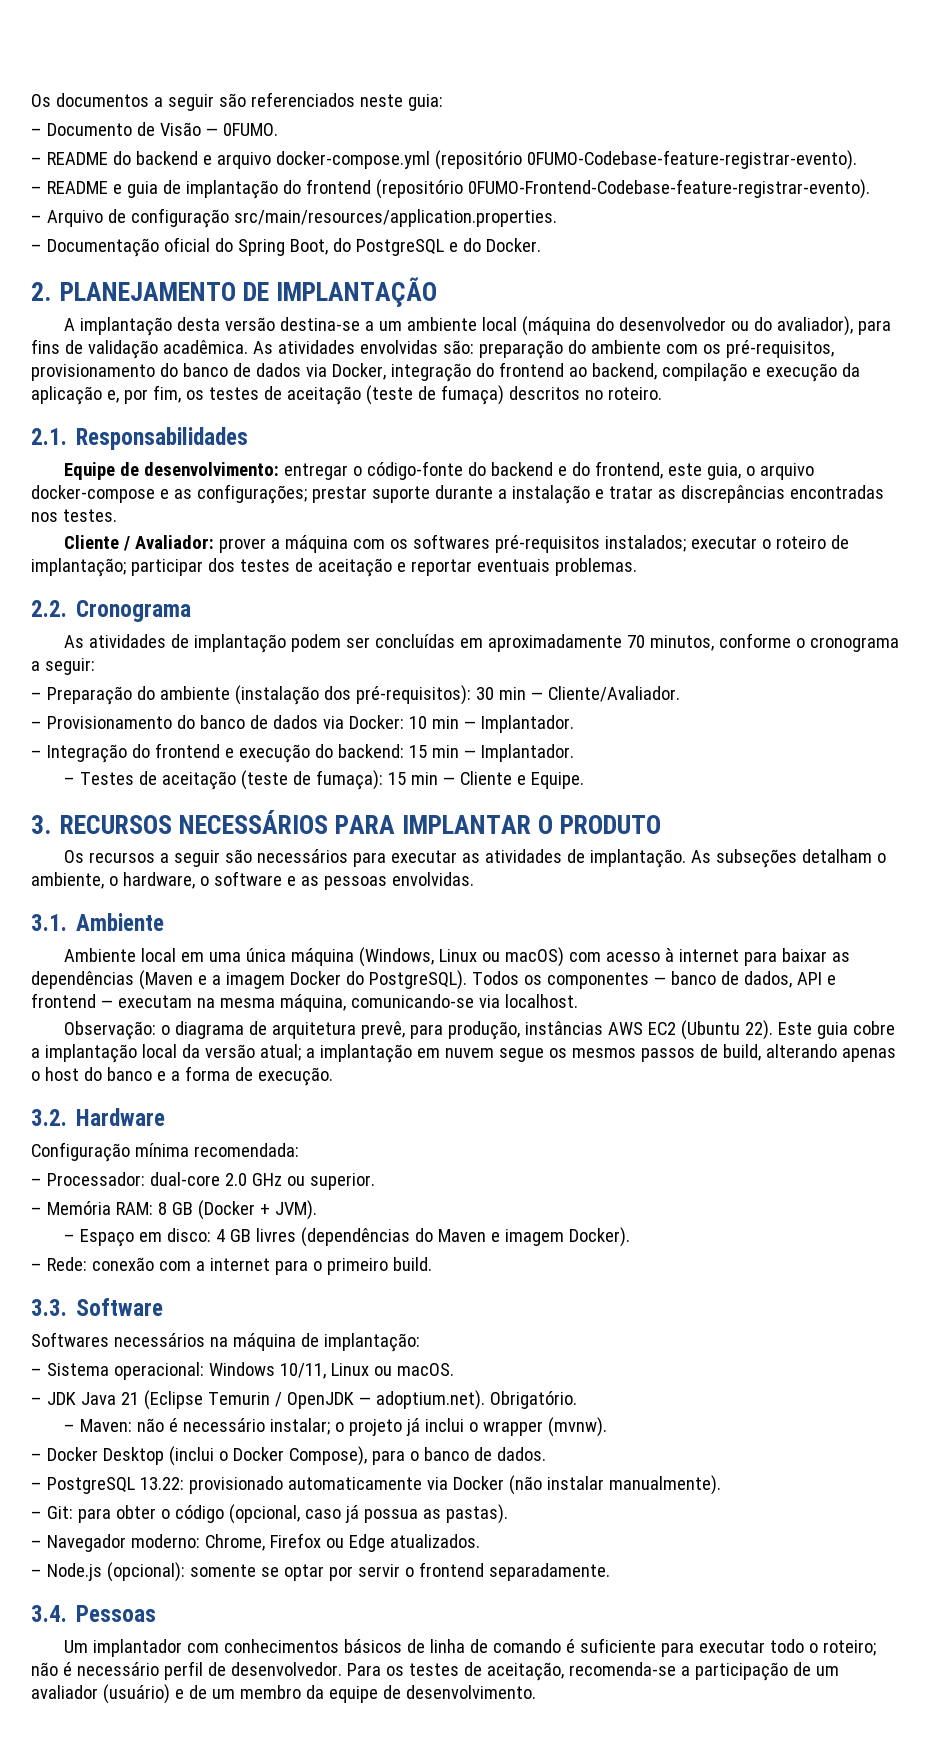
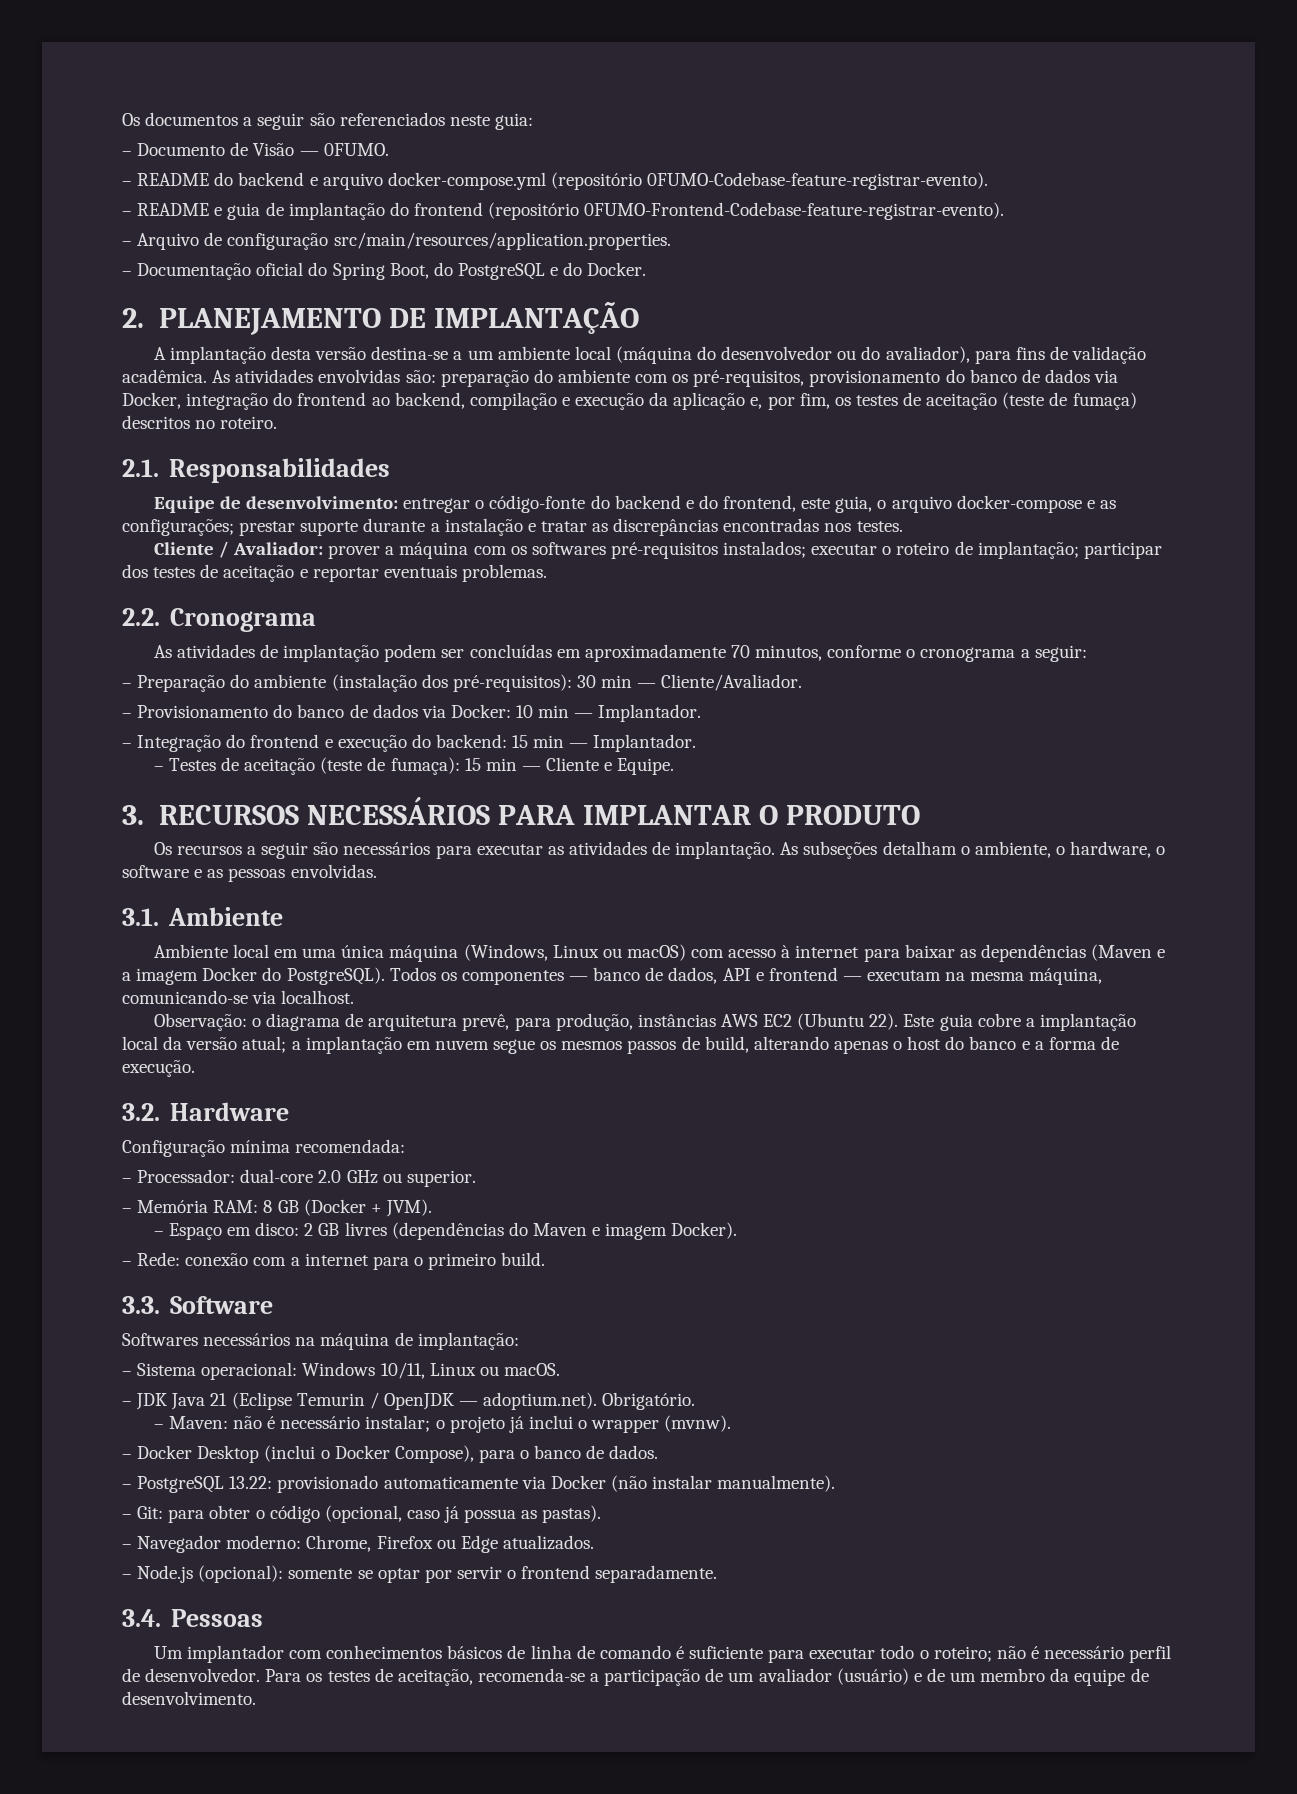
[216,1229,226,1242] 4 -> [304,1223,314,1236] 2

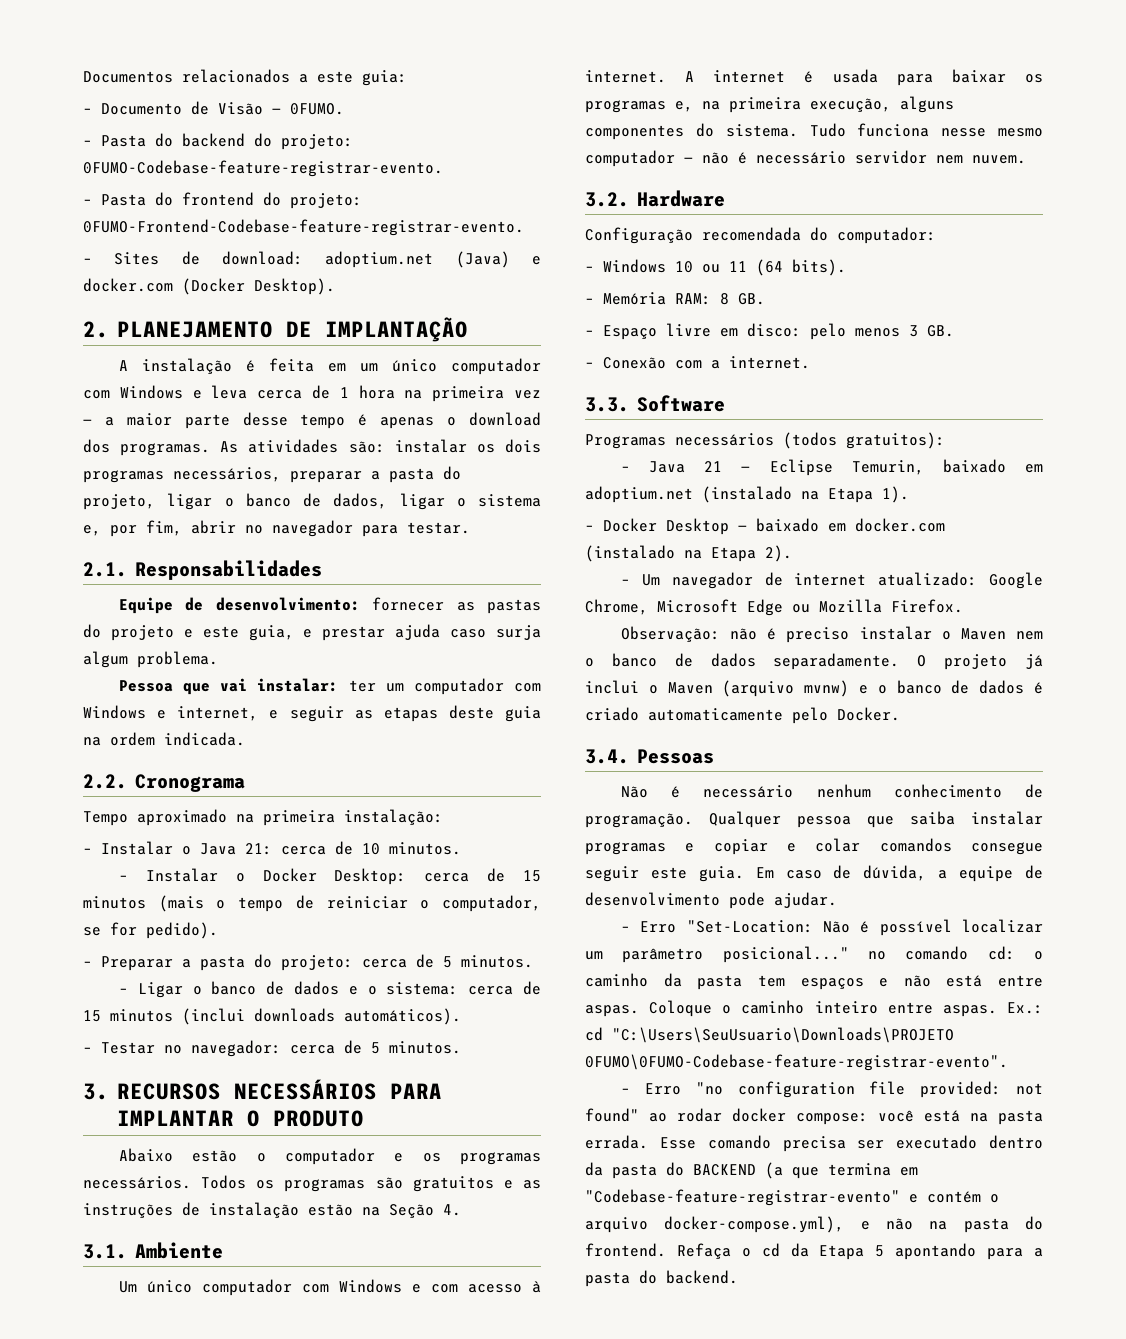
[122,112,490,130] Os documentos a seguir são referenciados neste -> [83,69,353,83] Documentos relacionados a este
[137,172,989,190] [122,202,1005,220] [122,232,671,250] [122,262,647,280] README do backend e arquivo docker-compose.yml (repositório 0FUMO-Codebase-feature-registrar-evento). // – README e guia de implantação do frontend (repositório 0FUMO-Frontend-Codebase-feature-registrar-evento). // – Arquivo de configuração src/main/resources/application.properties. // – Documentação oficial do Spring Boot, do PostgreSQL e do Docker. -> [101,133,353,150] [83,160,443,177] [83,192,362,209] [83,219,524,236] [83,251,541,268] [83,278,335,295] Pasta do backend do projeto: 0FUMO-Codebase-feature-registrar-evento. // – Pasta do frontend do projeto: 0FUMO-Frontend-Codebase-feature-registrar-evento. // – Sites de download: adoptium.net (Java) e docker.com (Docker Desktop).
[169,346,1147,364] [122,369,1119,387] [122,392,1137,410] [122,415,278,429] implantação desta versão destina-se a um ambiente local (máquina do desenvolvedor ou do avaliador), para fins de validação acadêmica. As atividades envolvidas são: preparação do ambiente com os pré-requisitos, provisionamento do banco de dados via Docker, integração do frontend ao backend, compilação e execução da aplicação e, por fim, os testes de aceitação (teste de fumaça) descritos no roteiro. -> [142,358,541,375] [83,385,541,402] [83,412,542,429] [83,439,541,456] [83,466,461,483] [83,493,541,510] [83,520,470,537] instalação é feita em um único computador com Windows e leva cerca de 1 hora na primeira vez — a maior parte desse tempo é apenas o download dos programas. As atividades são: instalar os dois programas necessários, preparar a pasta do projeto, ligar o banco de dados, ligar o sistema e, por fim, abrir no navegador para testar.
[403,495,1116,513] [122,518,903,536] [153,541,1162,559] [122,564,547,582] [122,608,316,632] [153,644,1087,662] [122,674,803,692] [122,704,702,722] [122,734,697,752] [153,757,675,775] entregar o código-fonte do backend e do frontend, este guia, o arquivo docker-compose e as configurações; prestar suporte durante a instalação e tratar as discrepâncias encontradas nos testes. // Cliente / Avaliador: prover a máquina com os softwares pré-requisitos instalados; executar o roteiro de implantação; participar dos testes de aceitação e reportar eventuais problemas. // 2.2. Cronograma // As atividades de implantação podem ser concluídas em aproximadamente 70 minutos, conforme o cronograma a seguir: // – Preparação do ambiente (instalação dos pré-requisitos): 30 min — Cliente/Avaliador. // – Provisionamento do banco de dados via Docker: 10 min — Implantador. // – Integração do frontend e execução do backend: 15 min — Implantador. // – Testes de aceitação (teste de fumaça): 15 min — Cliente e Equipe. -> [372,597,541,614] [83,624,541,641] [83,651,218,668] [119,678,541,695] [83,705,541,722] [83,732,245,746] [83,774,245,792] [83,809,443,826] [83,841,461,855] [119,868,541,885] [83,895,541,912] [83,922,218,939] [83,954,533,971] [119,981,541,998] [83,1008,461,1025] [83,1040,461,1057] fornecer as pastas do projeto e este guia, e prestar ajuda caso surja algum problema. // Pessoa que vai instalar: ter um computador com Windows e internet, e seguir as etapas deste guia na ordem indicada. // 2.2. Cronograma // Tempo aproximado na primeira instalação: // – Instalar o Java 21: cerca de 10 minutos. // – Instalar o Docker Desktop: cerca de 15 minutos (mais o tempo de reiniciar o computador, se for pedido). // – Preparar a pasta do projeto: cerca de 5 minutos. // – Ligar o banco de dados e o sistema: cerca de 15 minutos (inclui downloads automáticos). // – Testar no navegador: cerca de 5 minutos.
[153,841,1166,859] [122,864,377,882] [122,907,283,926] [153,944,1166,962] [122,967,1103,985] [122,990,355,1004] [153,1013,1136,1031] [122,1036,1119,1054] [122,1060,195,1077] [122,1102,289,1121] [122,1139,406,1157] [122,1169,476,1187] Os recursos a seguir são necessários para executar as atividades de implantação. As subseções detalham o ambiente, o hardware, o software e as pessoas envolvidas. // 3.1. Ambiente // Ambiente local em uma única máquina (Windows, Linux ou macOS) com acesso à internet para baixar as dependências (Maven e a imagem Docker do PostgreSQL). Todos os componentes — banco de dados, API e frontend — executam na mesma máquina, comunicando-se via localhost. // Observação: o diagrama de arquitetura prevê, para produção, instâncias AWS EC2 (Ubuntu 22). Este guia cobre a implantação local da versão atual; a implantação em nuvem segue os mesmos passos de build, alterando apenas o host do banco e a forma de execução. // 3.2. Hardware // Configuração mínima recomendada: // – Processador: dual-core 2.0 GHz ou superior. -> [119,1148,541,1165] [83,1175,542,1192] [83,1202,461,1219] [83,1242,223,1259] [119,1279,541,1296] [585,69,1043,86] [585,96,954,113] [585,123,1043,140] [585,150,1026,167] [585,190,725,207] [585,227,936,244] [585,259,846,276] Abaixo estão o computador e os programas necessários. Todos os programas são gratuitos e as instruções de instalação estão na Seção 4. // 3.1. Ambiente // Um único computador com Windows e com acesso à internet. A internet é usada para baixar os programas e, na primeira execução, alguns componentes do sistema. Tudo funciona nesse mesmo computador — não é necessário servidor nem nuvem. // 3.2. Hardware // Configuração recomendada do computador: // – Windows 10 ou 11 (64 bits).
[277,1199,432,1217] GB (Docker + JVM). -> [738,293,765,305] GB.
(222, 1231) none -> [666,323,711,337] livre
[304,1222,738,1240] [122,1252,546,1270] [122,1296,273,1314] [122,1332,519,1350] [122,1362,560,1380] [122,1392,696,1410] [153,1415,732,1433] [122,1445,659,1463] [122,1475,836,1493] [122,1505,602,1523] [122,1535,594,1553] [122,1565,718,1583] [122,1609,263,1627] [153,1645,1172,1663] [122,1668,1149,1686] [122,1691,256,1705] 2 GB livres (dependências do Maven e imagem Docker). // – Rede: conexão com a internet para o primeiro build. // 3.3. Software // Softwares necessários na máquina de implantação: // – Sistema operacional: Windows 10/11, Linux ou macOS. // – JDK Java 21 (Eclipse Temurin / OpenJDK — adoptium.net). Obrigatório. // – Maven: não é necessário instalar; o projeto já inclui o wrapper (mvnw). // – Docker Desktop (inclui o Docker Compose), para o banco de dados. // – PostgreSQL 13.22: provisionado automaticamente via Docker (não instalar manualmente). // – Git: para obter o código (opcional, caso já possua as pastas). // – Navegador moderno: Chrome, Firefox ou Edge atualizados. // – Node.js (opcional): somente se optar por servir o frontend separadamente. // 3.4. Pessoas // Um implantador com conhecimentos básicos de linha de comando é suficiente para executar todo o roteiro; não é necessário perfil de desenvolvedor. Para os testes de aceitação, recomenda-se a participação de um avaliador (usuário) e de um membro da equipe de desenvolvimento. -> [810,323,954,340] [585,356,810,369] [585,395,725,412] [585,432,945,449] [621,459,1043,476] [585,486,909,503] [585,518,945,535] [585,545,792,562] [621,572,1043,589] [585,599,963,616] [621,626,1043,643] [585,653,1043,670] [585,680,1043,697] [585,707,900,724] [585,749,714,764] [621,784,1043,798] [585,811,1043,828] [585,838,1043,855] [585,865,1043,882] [585,892,837,909] [621,919,1043,936] [585,946,1043,963] [585,973,1043,990] [585,1000,1043,1017] [585,1027,954,1043] [585,1054,1008,1071] [621,1081,1043,1098] [585,1108,1043,1125] [585,1135,1043,1152] [585,1162,918,1179] [585,1189,999,1206] [585,1216,1043,1233] [585,1243,1043,1260] [585,1270,738,1287] pelo menos 3 GB. // – Conexão com a internet. // 3.3. Software // Programas necessários (todos gratuitos): // – Java 21 — Eclipse Temurin, baixado em adoptium.net (instalado na Etapa 1). // – Docker Desktop — baixado em docker.com (instalado na Etapa 2). // – Um navegador de internet atualizado: Google Chrome, Microsoft Edge ou Mozilla Firefox. // Observação: não é preciso instalar o Maven nem o banco de dados separadamente. O projeto já inclui o Maven (arquivo mvnw) e o banco de dados é criado automaticamente pelo Docker. // 3.4. Pessoas // Não é necessário nenhum conhecimento de programação. Qualquer pessoa que saiba instalar programas e copiar e colar comandos consegue seguir este guia. Em caso de dúvida, a equipe de desenvolvimento pode ajudar. // – Erro "Set-Location: Não é possível localizar um parâmetro posicional..." no comando cd: o caminho da pasta tem espaços e não está entre aspas. Coloque o caminho inteiro entre aspas. Ex.: cd "C:\Users\SeuUsuario\Downloads\PROJETO 0FUMO\0FUMO-Codebase-feature-registrar-evento". // – Erro "no configuration file provided: not found" ao rodar docker compose: você está na pasta errada. Esse comando precisa ser executado dentro da pasta do BACKEND (a que termina em "Codebase-feature-registrar-evento" e contém o arquivo docker-compose.yml), e não na pasta do frontend. Refaça o cd da Etapa 5 apontando para a pasta do backend.

